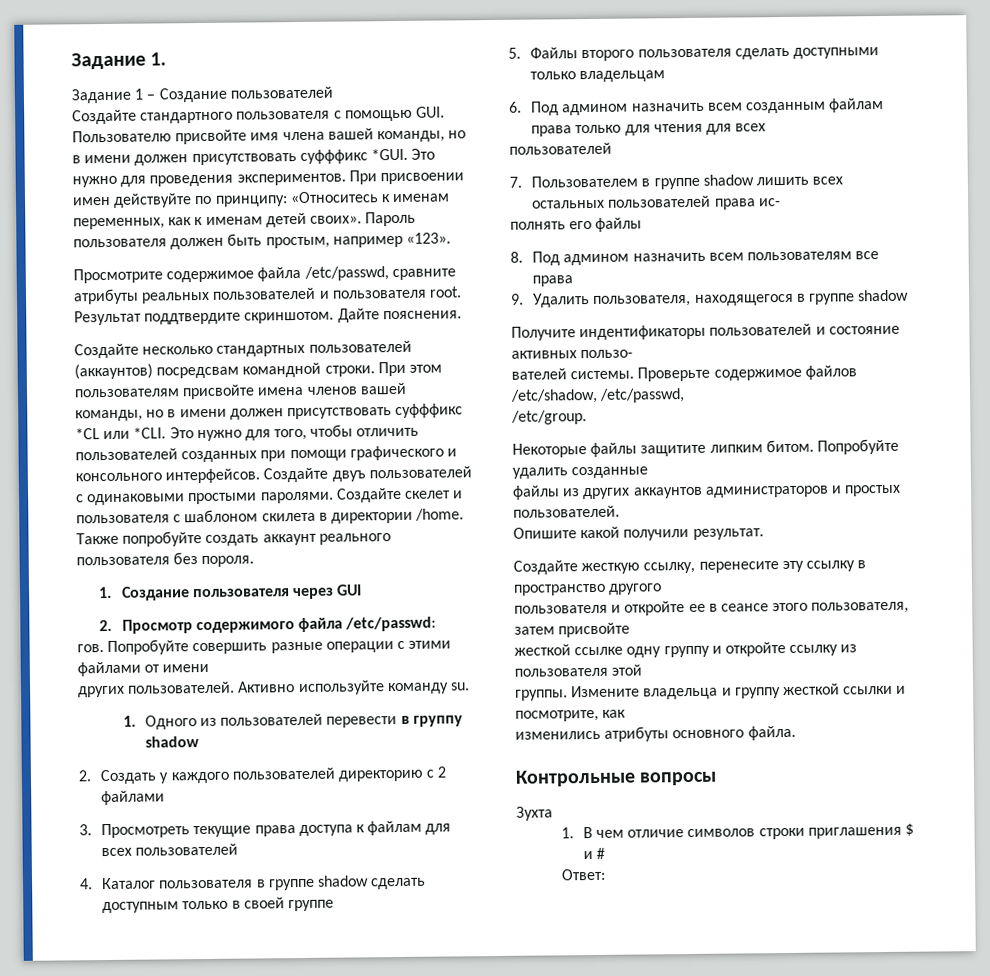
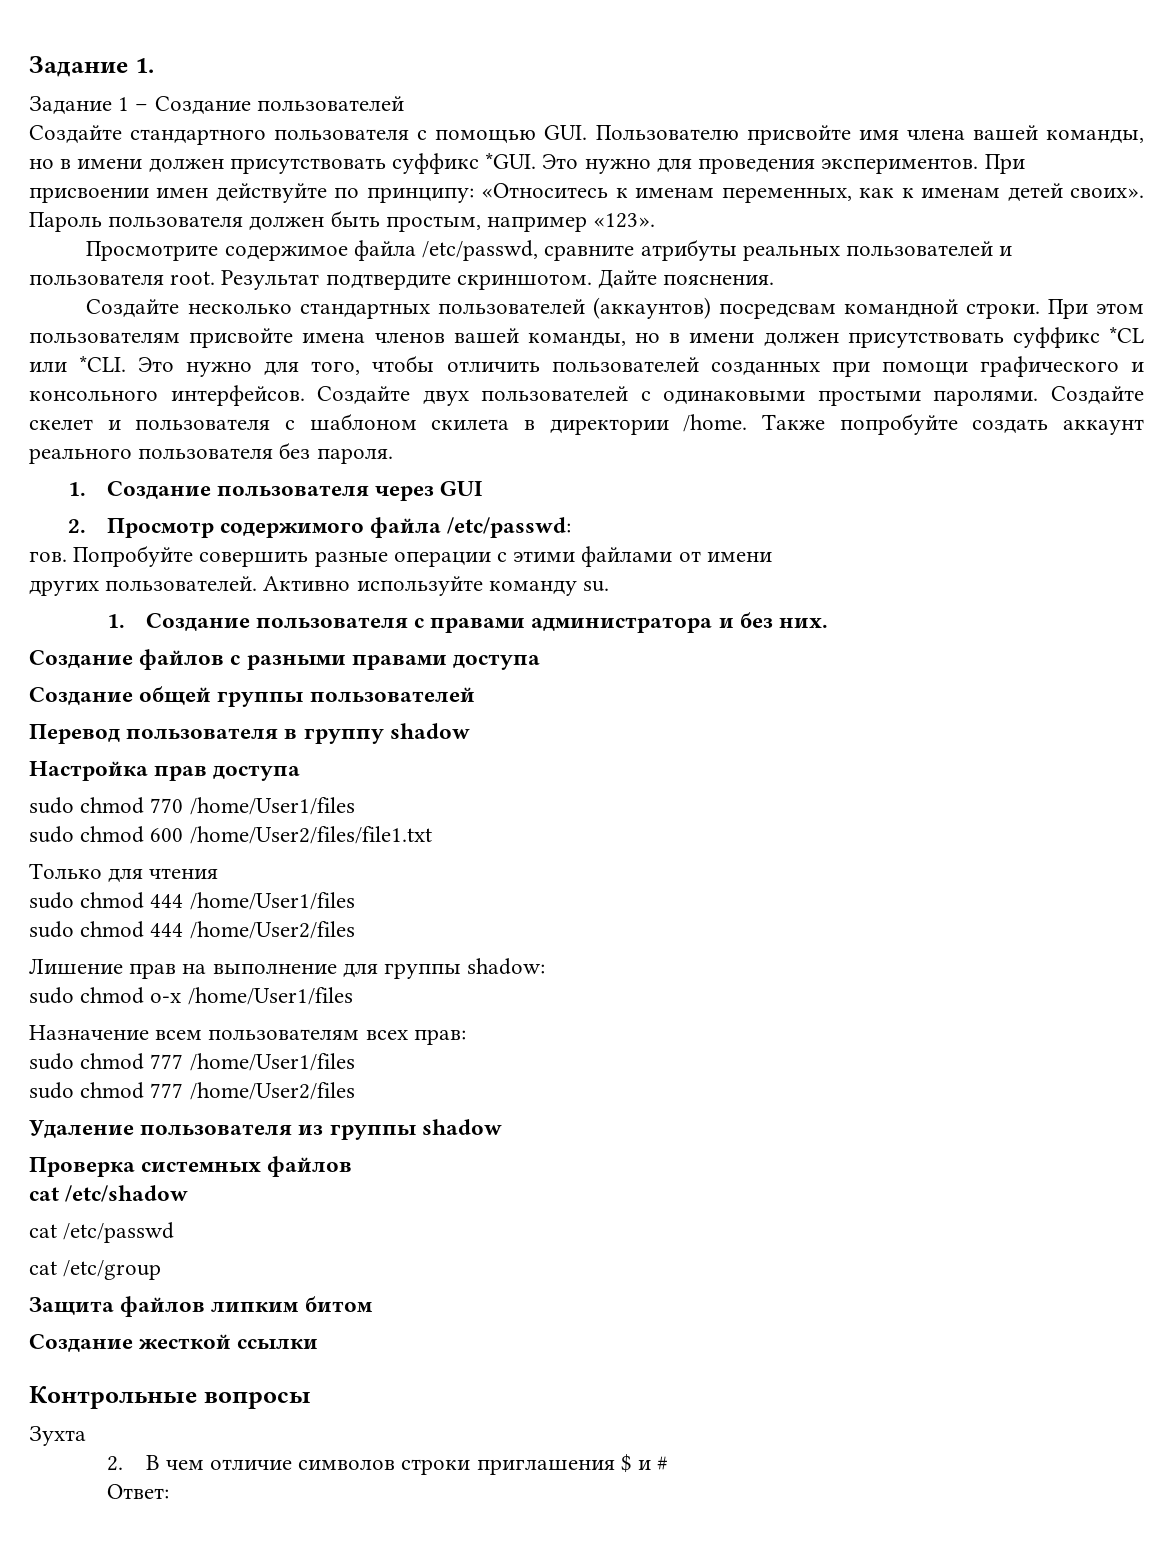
[299,149,368,164] суфффикс -> [392,153,480,174] суффикс
[144,312,242,325] поддтвердите -> [325,274,451,290] подтвердите
[395,403,464,419] суфффикс -> [1012,327,1100,348] суффикс
[331,470,366,482] двуъ -> [422,390,469,406] двух
[201,555,255,568] пороля. -> [316,448,393,464] пароля.
[144,713,398,730] Одного из пользователей перевести -> [145,612,829,633] [29,649,541,670] [29,686,475,707] [29,724,279,744] Создание пользователя с правами администратора и без них. // Создание файлов с разными правами доступа // Создание общей группы пользователей // Перевод пользователя
[78,766,447,785] [101,790,166,806] [79,820,452,839] [101,843,239,857] [79,875,427,891] [102,897,335,914] [508,47,880,62] [530,70,666,83] [509,97,885,116] [531,123,767,137] [509,142,612,155] [509,174,844,190] [532,195,781,210] [510,217,643,232] [510,251,880,266] [532,275,574,287] [511,289,910,308] [511,323,900,341] [511,349,634,359] [511,365,857,382] [510,388,686,404] [511,410,587,425] [512,438,899,458] [512,466,649,479] [512,484,902,500] [513,505,620,518] [513,526,764,541] [513,560,867,575] [513,583,663,596] [514,601,910,616] [514,622,631,638] [514,642,858,658] [514,664,643,677] [515,683,907,701] [515,709,627,722] [515,725,796,742] 2. Создать у каждого пользователей директорию с 2 файлами // 3. Просмотреть текущие права доступа к файлам для всех пользователей // 4. Каталог пользователя в группе shadow сделать доступным только в своей группе // 5. Файлы второго пользователя сделать доступными только владельцам // 6. Под админом назначить всем созданным файлам права только для чтения для всех // пользователей // 7. Пользователем в группе shadow лишить всех остальных пользователей права ис- // полнять его файлы // 8. Под админом назначить всем пользователям все права // 9. Удалить пользователя, находящегося в группе shadow // Получите индентификаторы пользователей и состояние активных пользо- // вателей системы. Проверьте содержимое файлов /etc/shadow, /etc/passwd, // /etc/group. // Некоторые файлы защитите липким битом. Попробуйте удалить созданные // файлы из других аккаунтов администраторов и простых пользователей. // Опишите какой получили результат. // Создайте жесткую ссылку, перенесите эту ссылку в пространство другого // пользователя и откройте ее в сеансе этого пользователя, затем присвойте // жесткой ссылке одну группу и откройте ссылку из пользователя этой // группы. Измените владельца и группу жесткой ссылки и посмотрите, как // изменились атрибуты основного файла. -> [29,761,301,781] [29,797,355,815] [29,826,432,844] [29,863,219,883] [29,892,355,910] [29,921,355,939] [29,958,546,979] [29,987,353,1005] [29,1025,466,1045] [29,1053,355,1071] [29,1082,355,1100] [29,1119,502,1140] [29,1156,353,1177] [29,1185,189,1202] [29,1222,175,1243] [29,1260,162,1280] [29,1296,373,1317] [29,1334,319,1353] Настройка прав доступа // sudo chmod 770 /home/User1/files // sudo chmod 600 /home/User2/files/file1.txt // Только для чтения // sudo chmod 444 /home/User1/files // sudo chmod 444 /home/User2/files // Лишение прав на выполнение для группы shadow: // sudo chmod o-x /home/User1/files // Назначение всем пользователям всех прав: // sudo chmod 777 /home/User1/files // sudo chmod 777 /home/User2/files // Удаление пользователя из группы shadow // Проверка системных файлов // cat /etc/shadow // cat /etc/passwd // cat /etc/group // Защита файлов липким битом // Создание жесткой ссылки
[560,827,574,839] 1. -> [106,1456,123,1471] 2.

